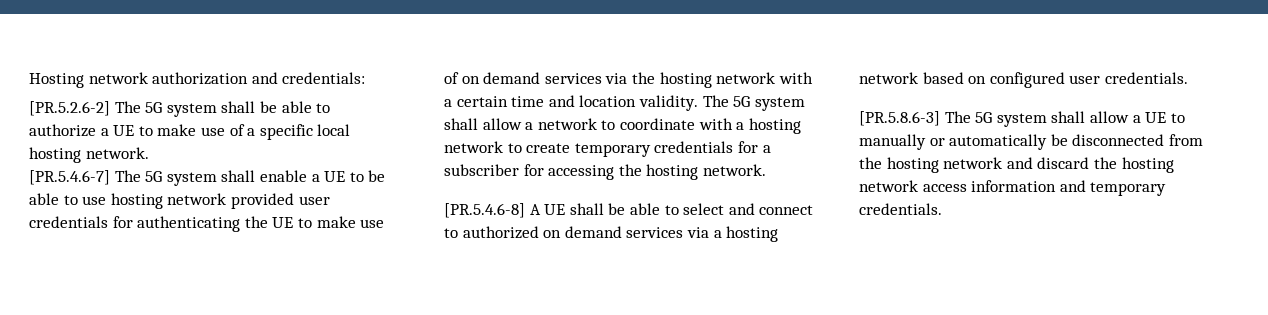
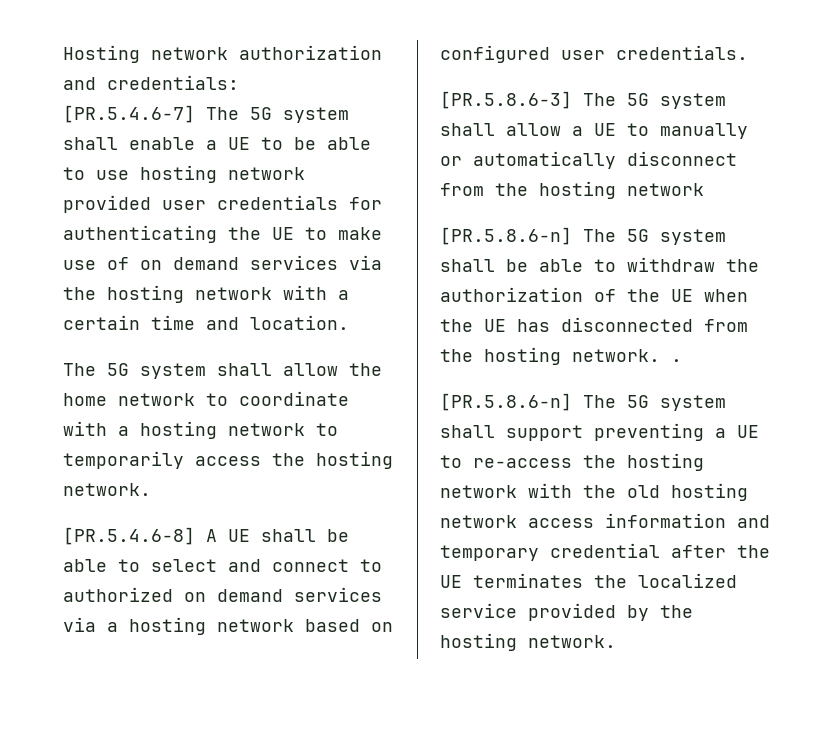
[29,101,331,117] [29,124,351,140] [29,147,149,163] // [PR.5.2.6-2] The 5G system shall be able to authorize a UE to make use of a specific local hosting network. -> (239, 82) none
[579,95,805,111] [444,118,534,130] location validity. The 5G system shall allow a -> [250,315,349,330] [63,363,382,379] [63,393,107,406] location. // The 5G system shall allow the home
[526,141,771,157] [444,164,615,180] create temporary credentials for a subscriber for accessing -> [63,451,261,469] temporarily access
[1050,134,1203,146] [859,157,1117,173] be disconnected from the hosting network and discard the -> [627,151,737,166] [440,181,704,199] [440,227,726,245] [440,257,759,272] [440,287,748,302] [440,317,748,332] [440,347,682,365] [440,393,726,411] [440,423,759,441] [440,453,704,471] [440,483,660,498] disconnect from the hosting network // [PR.5.8.6-n] The 5G system shall be able to withdraw the authorization of the UE when the UE has disconnected from the hosting network. . // [PR.5.8.6-n] The 5G system shall support preventing a UE to re-access the hosting network with the old
[859,203,942,215] credentials. -> [550,543,770,558] [440,573,737,588] [440,603,693,621] [440,633,616,651] credential after the UE terminates the localized service provided by the hosting network.

